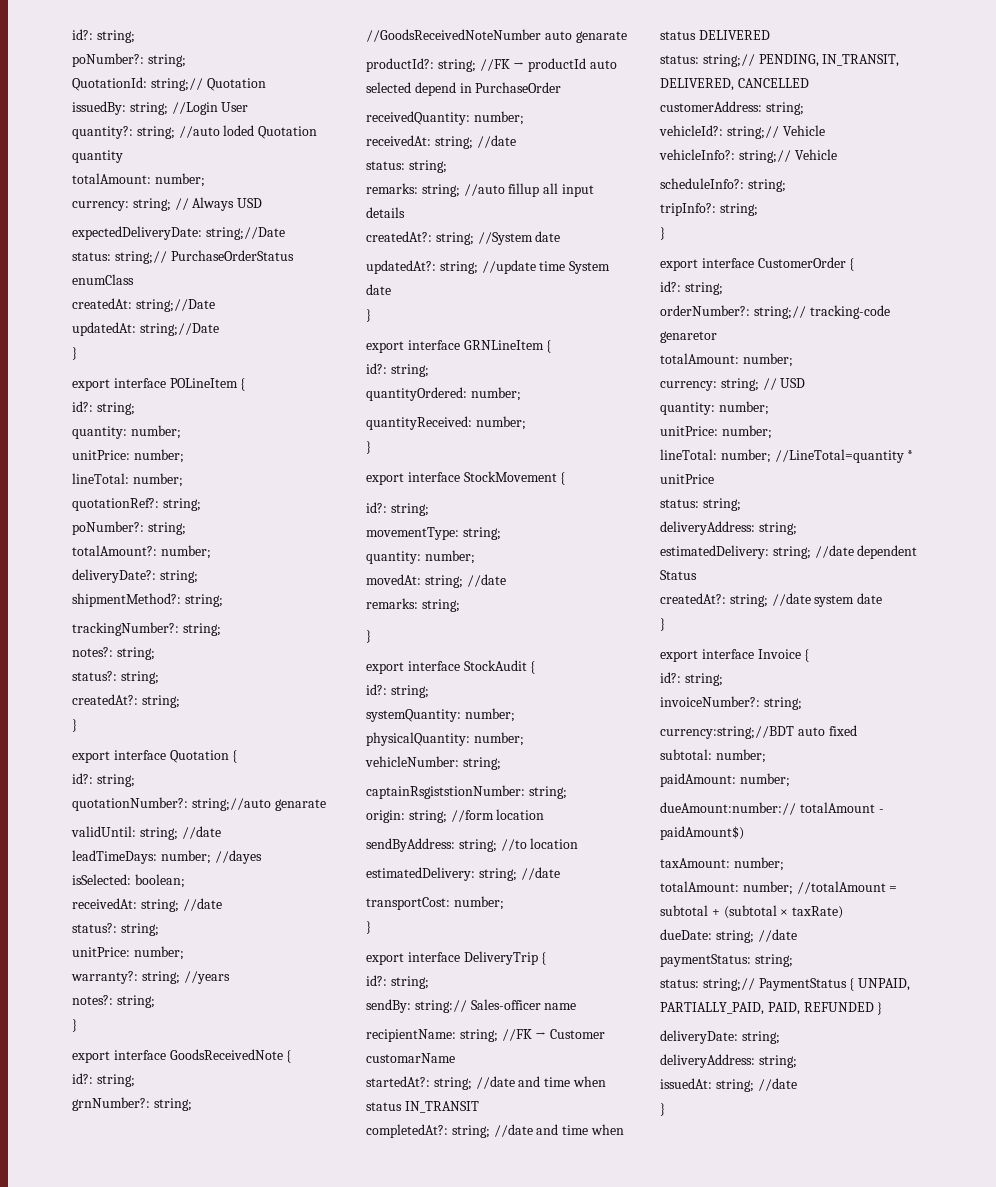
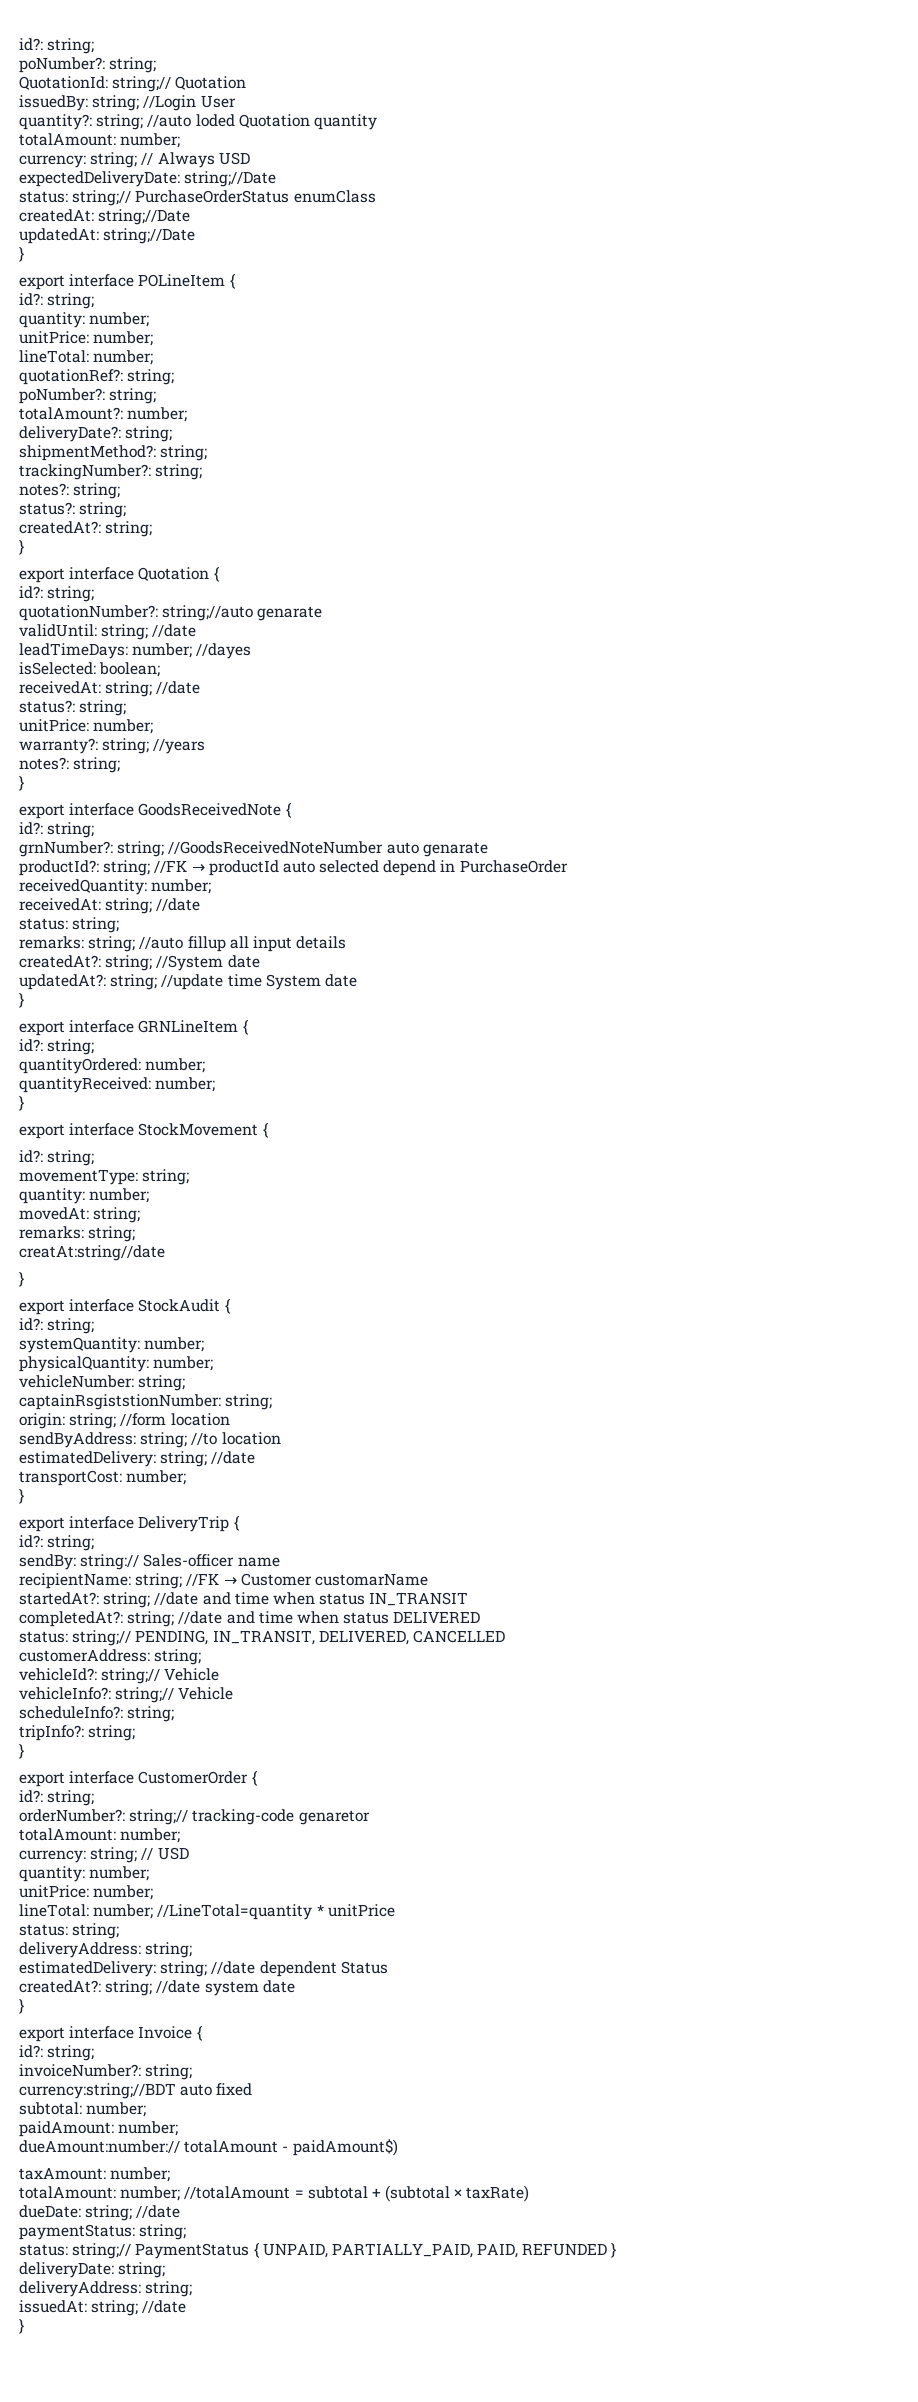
[466,574,506,587] [366,598,460,612] //date // remarks: string; -> [19,1226,136,1242] [19,1245,165,1261] // remarks: string; // creatAt:string//date

